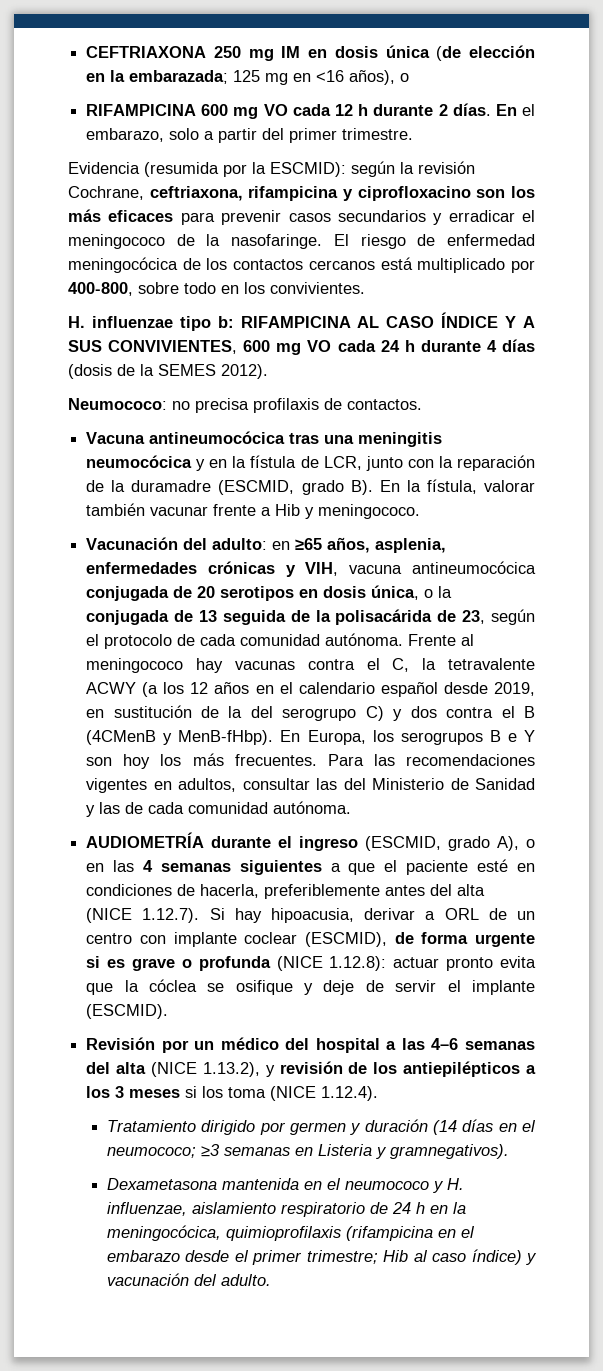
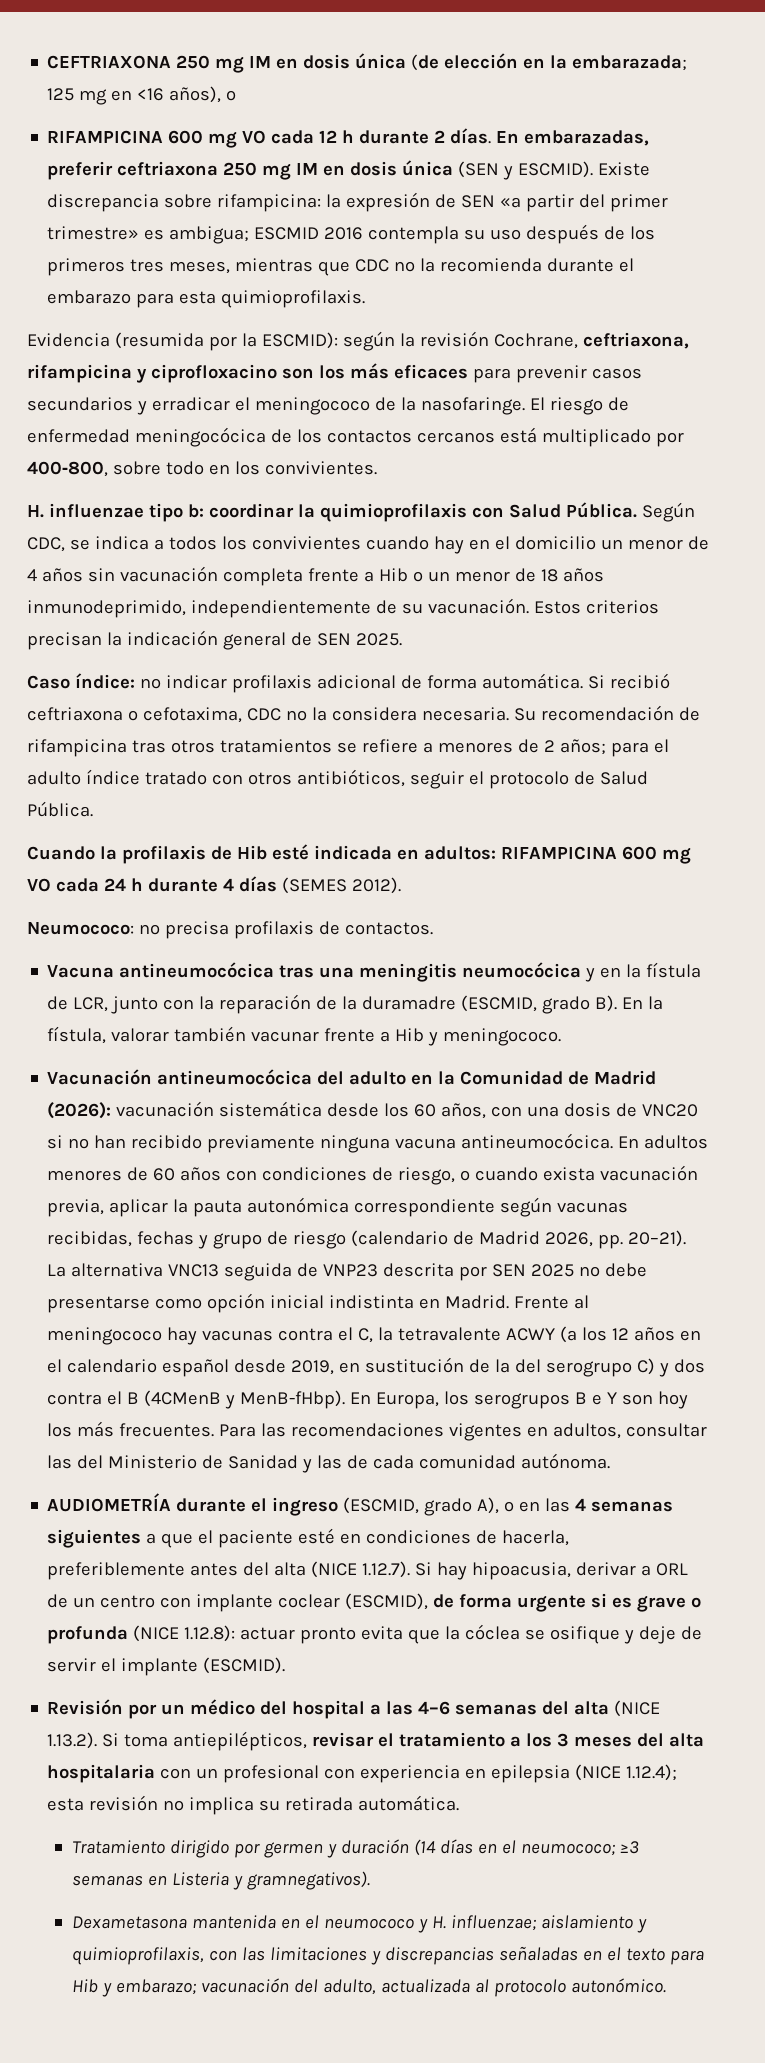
[522,104,535,116] [86,128,414,143] el embarazo, solo a partir del primer trimestre. -> [524,130,650,146] [47,160,651,180] [47,192,669,212] [47,224,656,244] [47,258,635,276] [47,290,366,308] embarazadas, preferir ceftriaxona 250 mg IM en dosis única (SEN y ESCMID). Existe discrepancia sobre rifampicina: la expresión de SEN «a partir del primer trimestre» es ambigua; ESCMID 2016 contempla su uso después de los primeros tres meses, mientras que CDC no la recomienda durante el embarazo para esta quimioprofilaxis.
[240,312,536,328] [68,340,238,354] RIFAMPICINA AL CASO ÍNDICE Y A SUS CONVIVIENTES, -> [208,502,695,522] [27,536,709,554] [27,566,604,586] [27,598,659,618] [27,630,402,650] [27,673,670,693] [27,705,700,723] [27,739,669,757] [27,769,648,789] [27,801,93,817] [27,844,617,864] coordinar la quimioprofilaxis con Salud Pública. Según CDC, se indica a todos los convivientes cuando hay en el domicilio un menor de 4 años sin vacunación completa frente a Hib o un menor de 18 años inmunodeprimido, independientemente de su vacunación. Estos criterios precisan la indicación general de SEN 2025. // Caso índice: no indicar profilaxis adicional de forma automática. Si recibió ceftriaxona o cefotaxima, CDC no la considera necesaria. Su recomendación de rifampicina tras otros tratamientos se refiere a menores de 2 años; para el adulto índice tratado con otros antibióticos, seguir el protocolo de Salud Pública. // Cuando la profilaxis de Hib esté indicada en adultos: RIFAMPICINA
[68,364,216,379] (dosis de la SEMES -> [281,877,347,894] (SEMES
[183,537,447,553] [86,561,536,577] [86,585,453,601] [86,609,535,625] [86,633,404,649] del adulto: en ≥65 años, asplenia, enfermedades crónicas y VIH, vacuna antineumocócica conjugada de 20 serotipos en dosis única, o la conjugada de 13 seguida de la polisacárida de 23, según el protocolo de cada comunidad autónoma. -> [157,1069,657,1085] [47,1101,699,1119] [47,1133,709,1153] [47,1165,699,1185] [47,1197,629,1217] [47,1230,687,1249] [47,1263,648,1281] [47,1293,510,1313] antineumocócica del adulto en la Comunidad de Madrid (2026): vacunación sistemática desde los 60 años, con una dosis de VNC20 si no han recibido previamente ninguna vacuna antineumocócica. En adultos menores de 60 años con condiciones de riesgo, o cuando exista vacunación previa, aplicar la pauta autonómica correspondiente según vacunas recibidas, fechas y grupo de riesgo (calendario de Madrid 2026, pp. 20–21). La alternativa VNC13 seguida de VNP23 descrita por SEN 2025 no debe presentarse como opción inicial indistinta en Madrid.
[202,1061,536,1077] [86,1086,379,1101] 1.13.2), y revisión de los antiepilépticos a los 3 meses si los toma (NICE 1.12.4). -> [47,1731,705,1751] [47,1764,678,1783] [47,1795,460,1815] 1.13.2). Si toma antiepilépticos, revisar el tratamiento a los 3 meses del alta hospitalaria con un profesional con experiencia en epilepsia (NICE 1.12.4); esta revisión no implica su retirada automática.
[106,1202,466,1217] [106,1225,475,1241] [106,1249,537,1265] [106,1273,271,1286] influenzae, aislamiento respiratorio de 24 h en la meningocócica, quimioprofilaxis (rifampicina en el embarazo desde el primer trimestre; Hib al caso índice) y vacunación del adulto. -> [451,1915,648,1933] [72,1946,705,1965] [72,1978,667,1997] influenzae; aislamiento y quimioprofilaxis, con las limitaciones y discrepancias señaladas en el texto para Hib y embarazo; vacunación del adulto, actualizada al protocolo autonómico.

